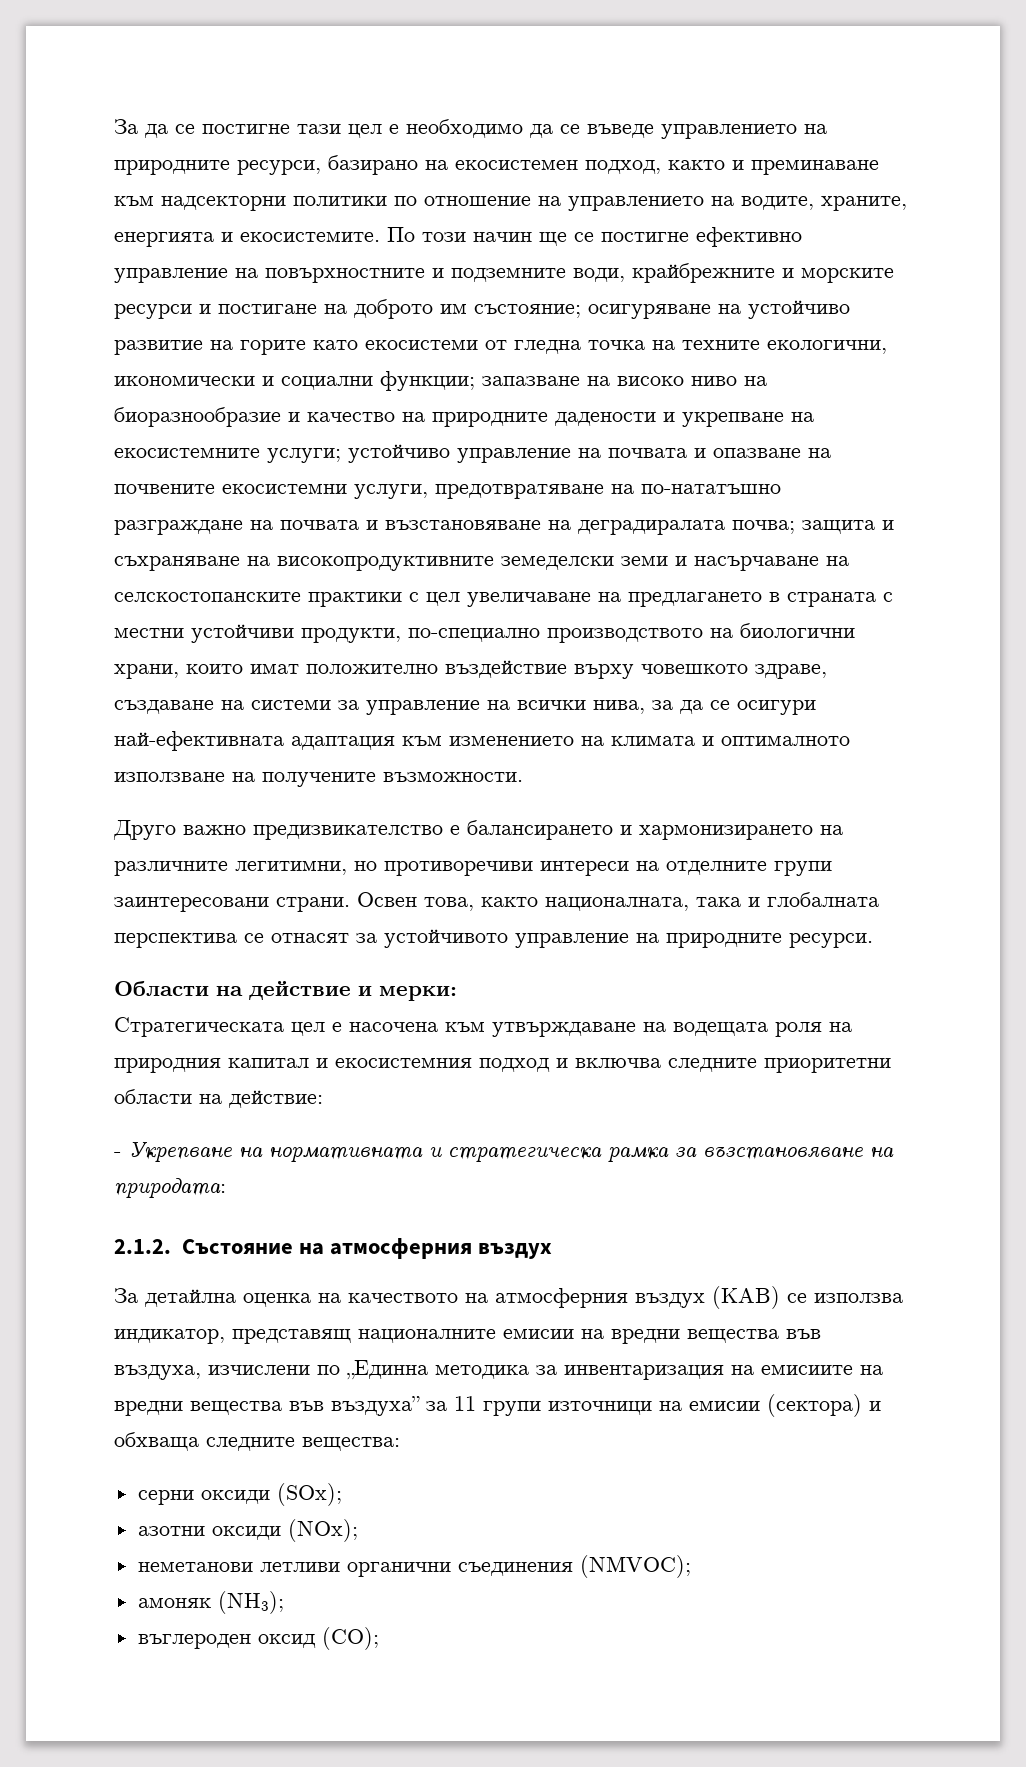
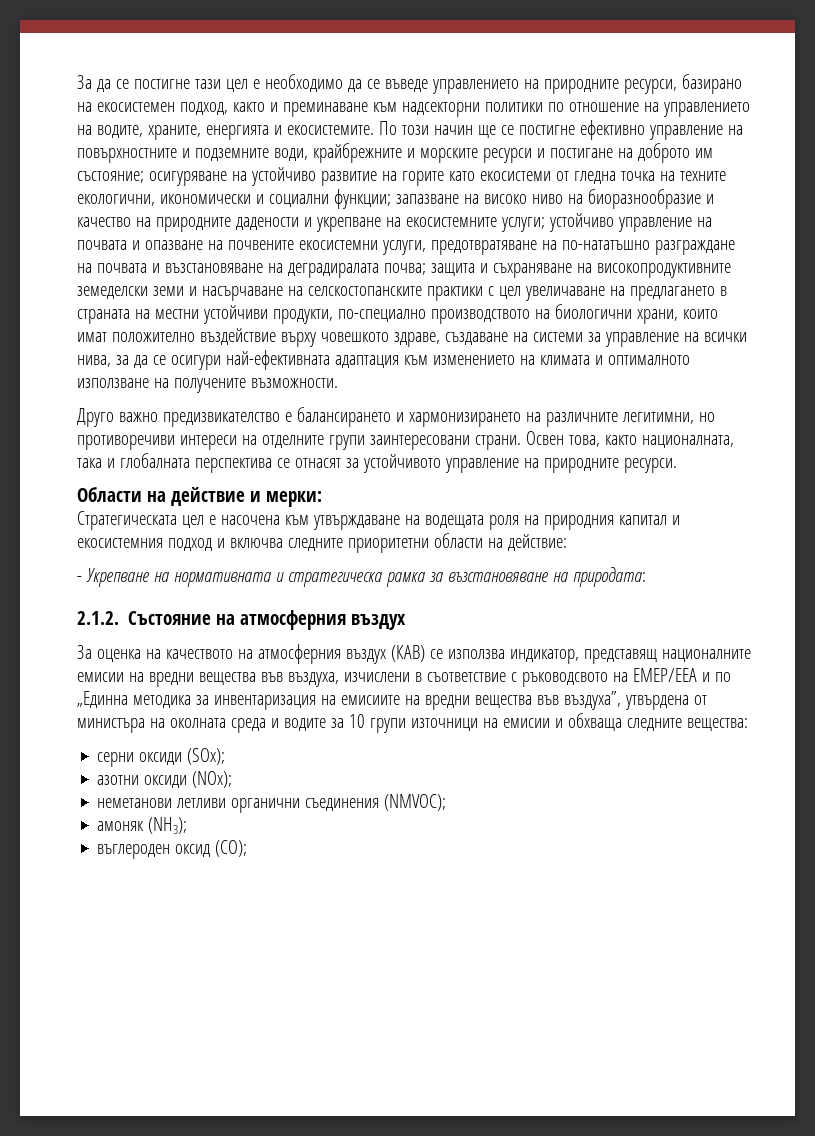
[883,592,893,602] с -> [134,309,150,319] на
[145,1289,236,1307] детайлна -> (92, 652) none
(310, 1370) none -> [414,668,710,687] в съответствие с ръководсвото на EMEP/ЕЕА и
[331,1396,476,1416] въздуха” за 11 -> [563,691,707,710] [77,714,365,733] въздуха”, утвърдена от министъра на околната среда и водите за 10
[767,1394,862,1417] (сектора) -> (550, 723) none

